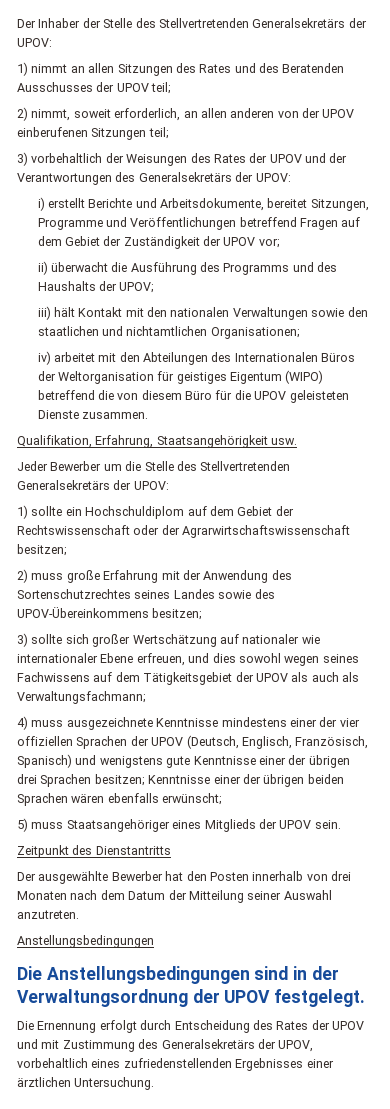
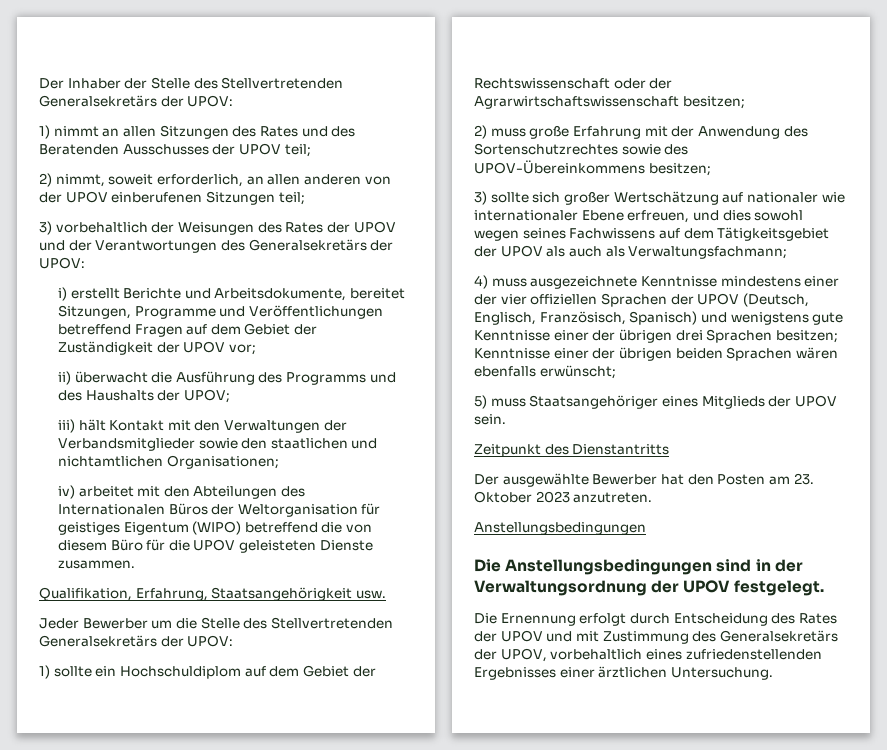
[170,307,308,320] nationalen Verwaltungen -> [224,420,347,433] [57,438,195,451] Verwaltungen der Verbandsmitglieder
[134,589,215,599] seines Landes -> (618, 149) none
[252,871,351,881] [17,890,332,903] innerhalb von drei Monaten nach dem Datum der Mitteilung seiner Auswahl -> [768,473,814,485] [474,491,570,503] am 23. Oktober 2023

